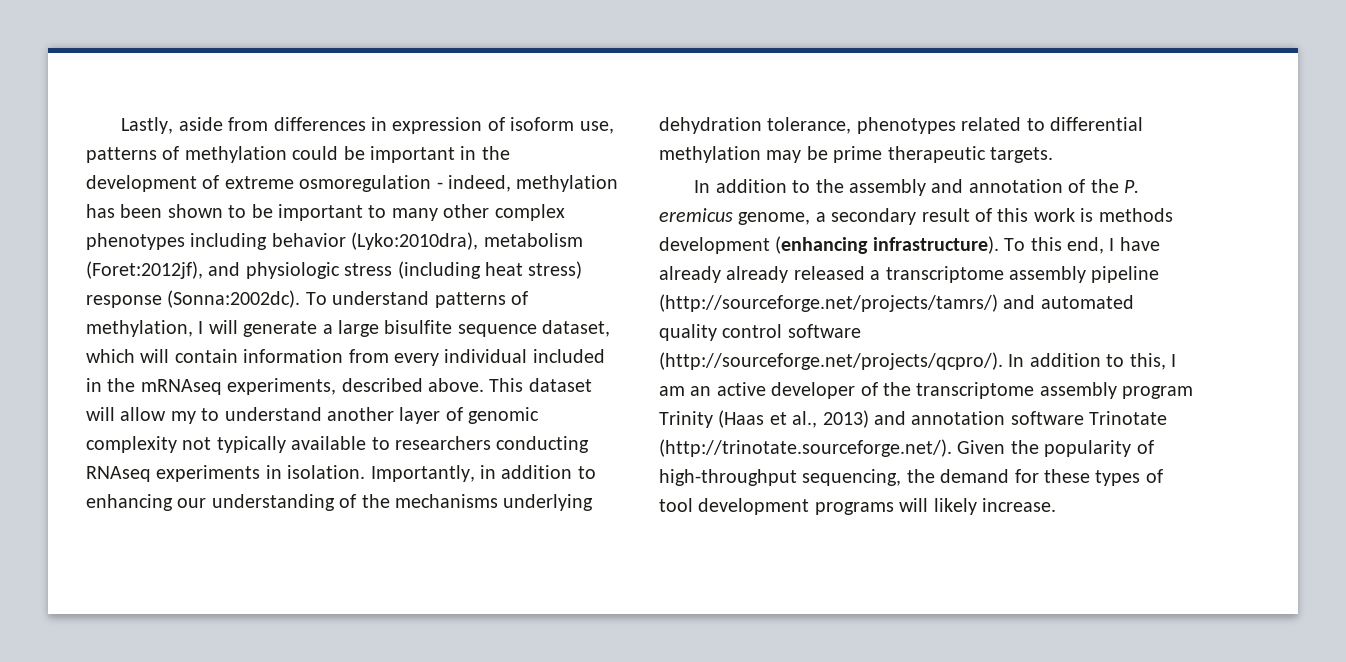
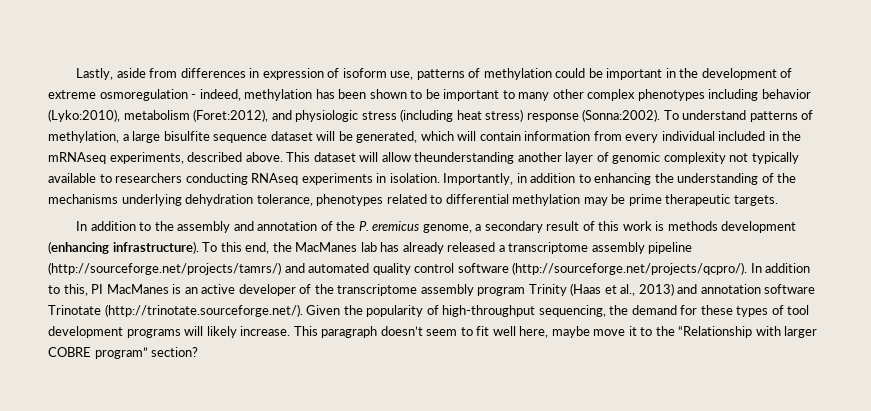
[351,232,583,250] [86,261,203,279] (Lyko:2010dra), metabolism (Foret:2012jf), -> [48,109,269,122] (Lyko:2010), metabolism (Foret:2012),
[167,290,301,308] (Sonna:2002dc). -> [582,109,661,122] (Sonna:2002).
[198,320,318,337] I will generate -> (119, 137) none
[542,320,611,337] dataset, -> [270,131,418,143] dataset will be generated,
[170,407,322,424] my to understand -> [414,152,515,164] theunderstanding
[177,498,207,508] our -> [654,173,674,183] the
[1109,237,1160,251] [659,266,721,283] I have already -> [272,242,400,252] the MacManes lab has
[1171,354,1176,367] [659,386,685,396] I am -> [91,284,182,294] PI MacManes is
(1056, 505) none -> [293,326,818,338] [48,347,199,359] This paragraph doesn’t seem to fit well here, maybe move it to the “Relationship with larger COBRE program” section?

